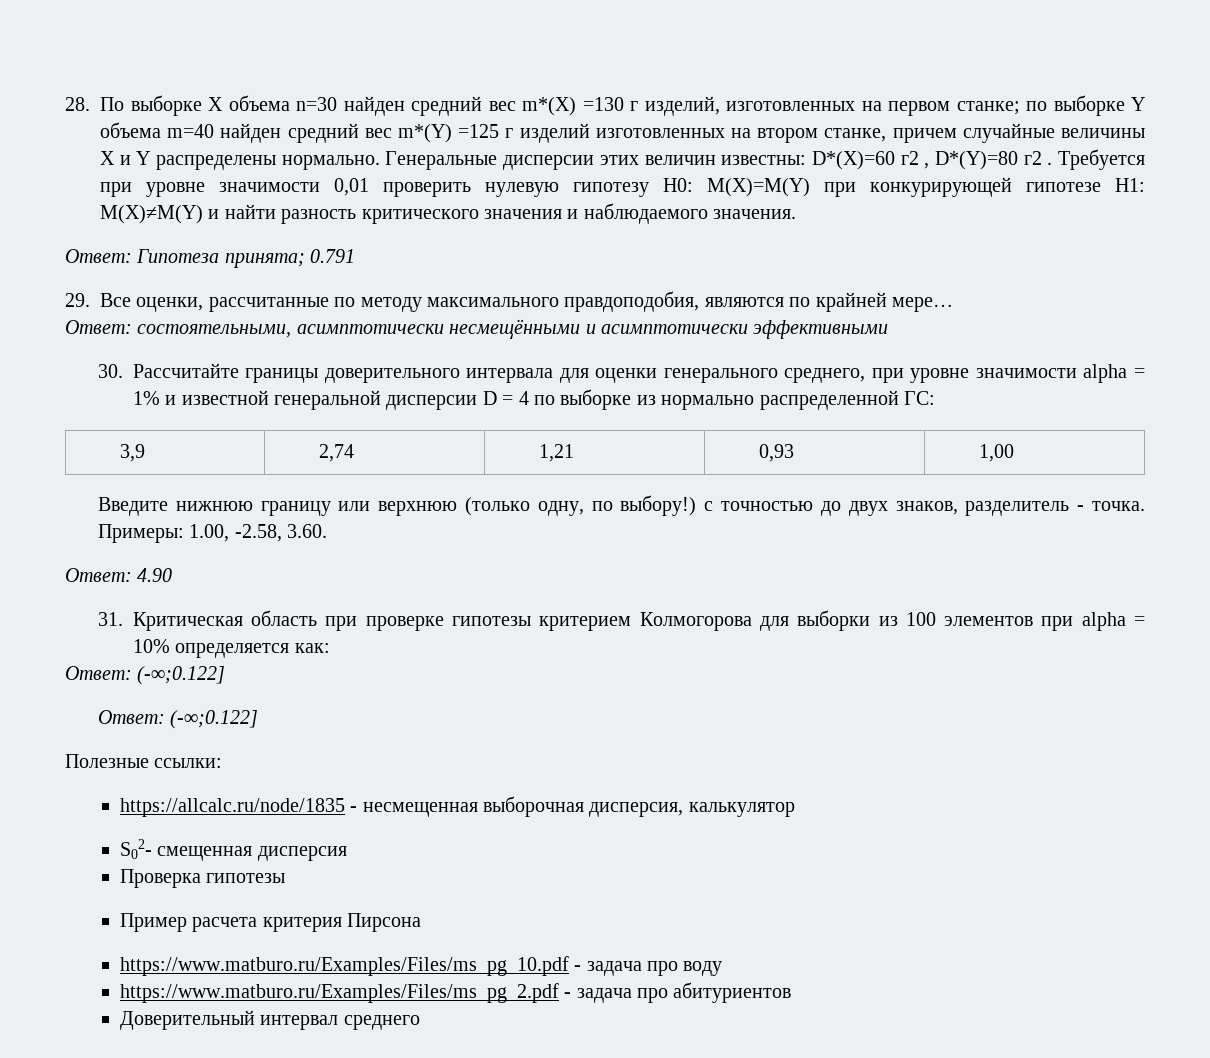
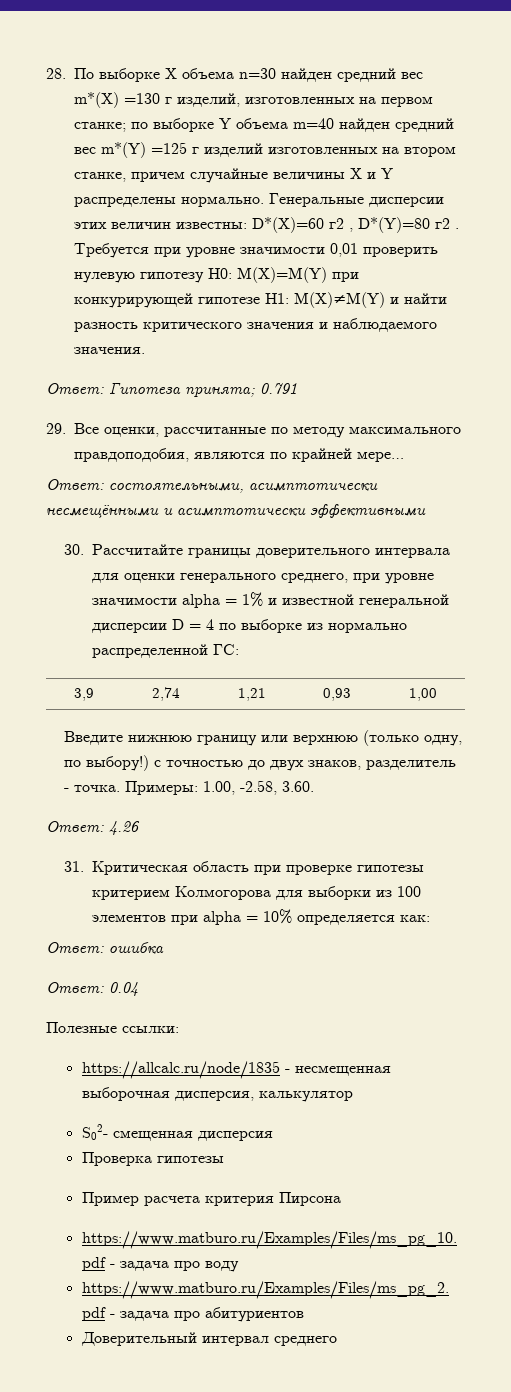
[137,568,173,582] 4.90 -> [109,821,140,835] 4.26
[137,666,226,685] [97,710,259,729] (-∞;0.122] // Ответ: (-∞;0.122] -> [109,942,164,955] [46,982,138,996] ошибка // Ответ: 0.04

